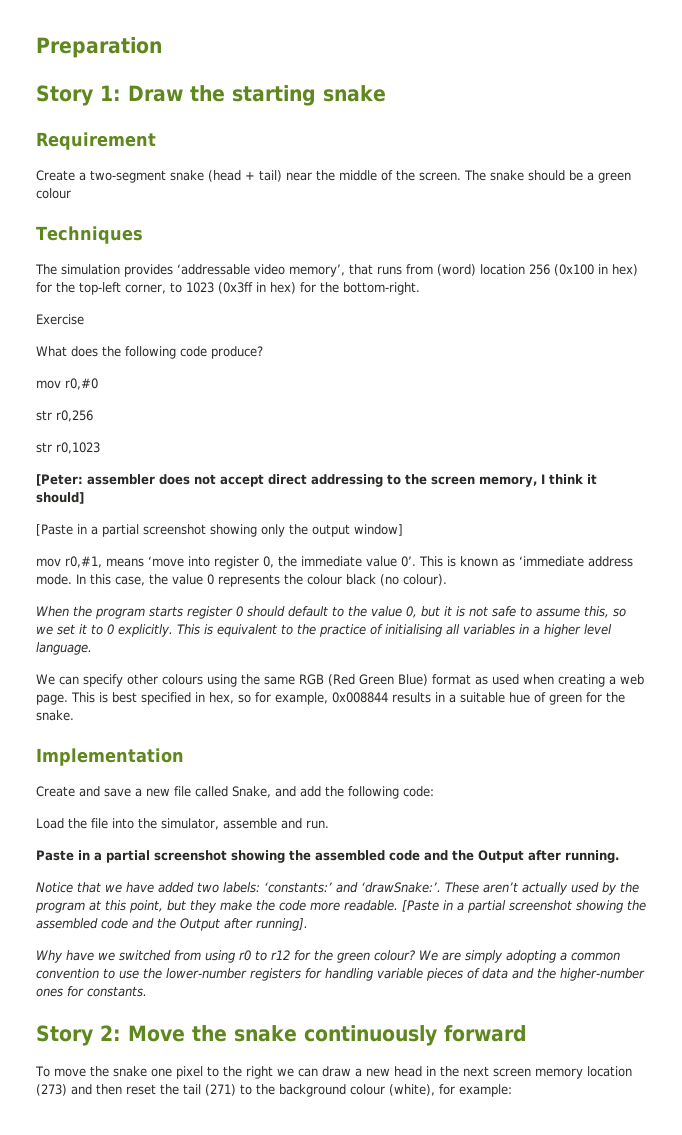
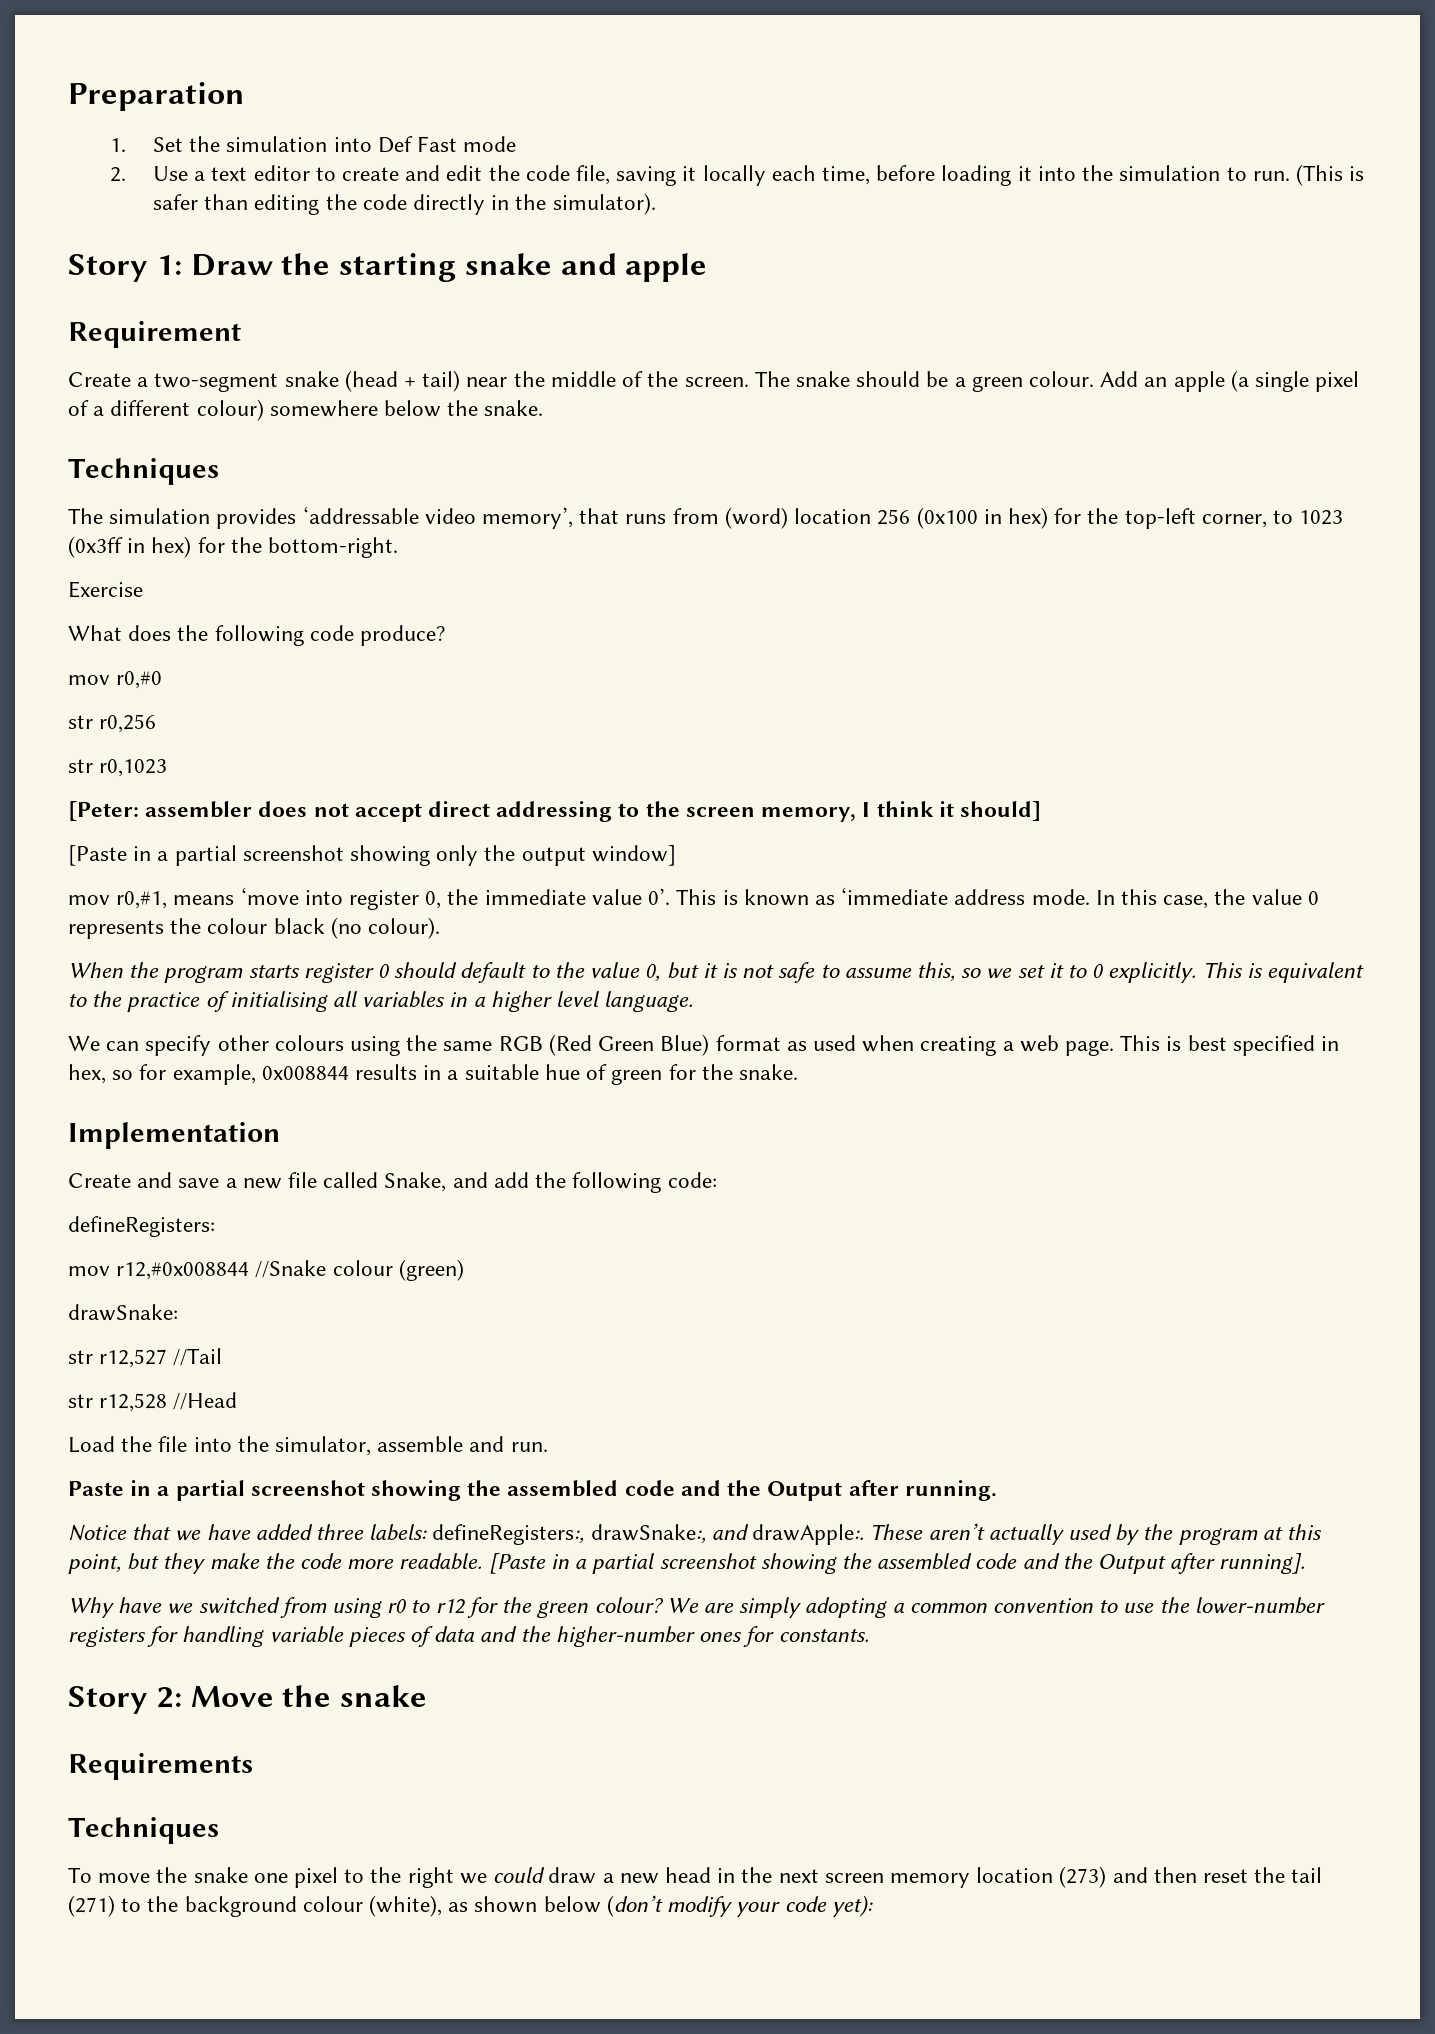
(162, 47) none -> [110,136,517,153] [110,164,1365,186] [152,193,656,215] // 1. Set the simulation into Def Fast mode // 2. Use a text editor to create and edit the code file, saving it locally each time, before loading it into the simulation to run. (This is safer than editing the code directly in the simulator).
(386, 93) none -> [560,253,708,282] and apple
[36,188,71,199] colour -> [1028,370,1360,392] [68,399,544,421] colour. Add an apple (a single pixel of a different colour) somewhere below the snake.
(434, 791) none -> [68,1216,215,1237] [68,1259,464,1281] [68,1304,178,1321] [68,1348,223,1368] [68,1392,238,1412] // defineRegisters: // mov r12,#0x008844 //Snake colour (green) // drawSnake: // str r12,527 //Tail // str r12,528 //Head
[197,882,441,893] two labels: ‘constants:’ and ‘drawSnake:’. -> [316,1524,865,1545] three labels: defineRegisters:, drawSnake:, and drawApple:.
[304,1025,527,1046] continuously forward -> [68,1753,253,1780] [68,1817,219,1844] // Requirements // Techniques
[297,1068,318,1077] can -> [493,1867,546,1883] could
[439,1084,512,1097] for example: -> [448,1895,873,1917] as shown below (don’t modify your code yet):

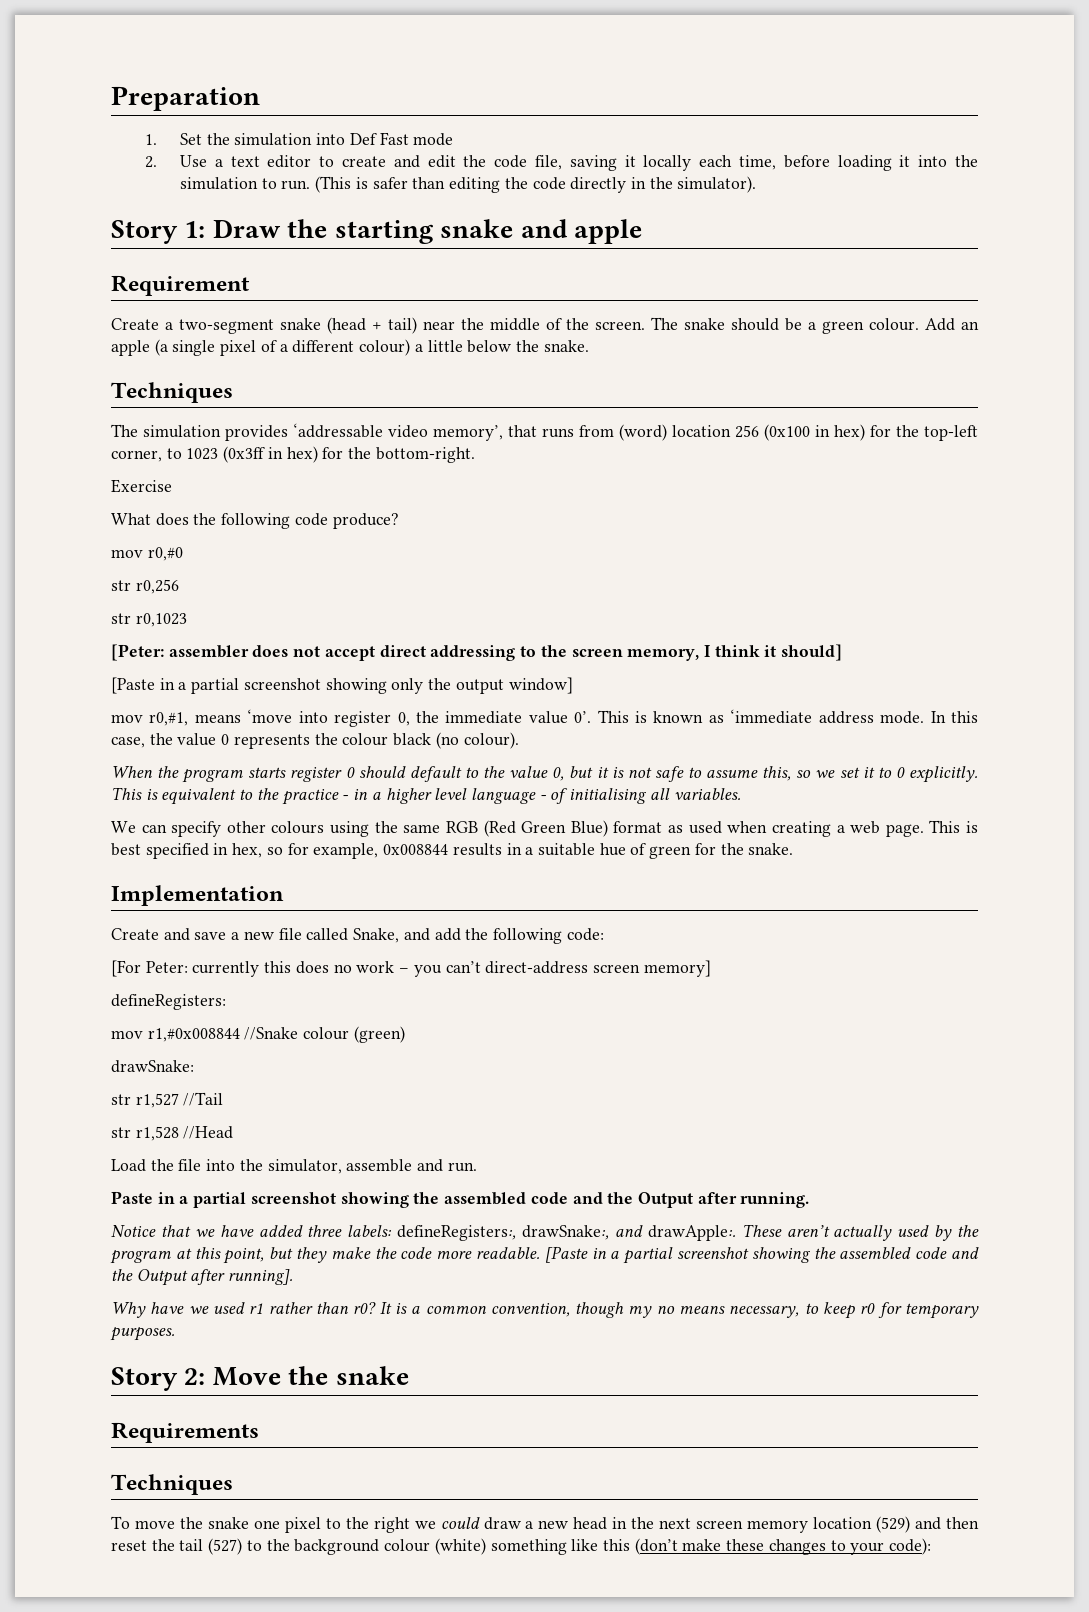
[269,400,378,417] somewhere -> [414,340,463,352] a little
[205,991,694,1012] of initialising all variables in a higher level language. -> [342,788,741,804] - in a higher level language - of initialising all variables.
(717, 1180) none -> [111,960,711,977] // [For Peter: currently this does no work – you can’t direct-address screen memory]
[116,1262,250,1280] r12,#0x008844 -> [147,1028,240,1042] r1,#0x008844
[99,1349,168,1368] r12,527 -> [135,1093,179,1108] r1,527
[99,1393,168,1412] r12,528 -> [135,1126,179,1141] r1,528
[198,1597,1325,1618] [68,1626,869,1647] switched from using r0 to r12 for the green colour? We are simply adopting a common convention to use the lower-number registers for handling variable pieces of data and the higher-number ones for constants. -> [212,1302,980,1319] [110,1327,175,1341] used r1 rather than r0? It is a common convention, though my no means necessary, to keep r0 for temporary purposes.
[1059,1866,1107,1888] (273) -> [876,1516,911,1533] (529)
[68,1895,115,1917] (271) -> [208,1538,243,1555] (527)
[369,1895,873,1917] (white), as shown below (don’t modify your code yet): -> [434,1538,932,1555] (white) something like this (don’t make these changes to your code):

